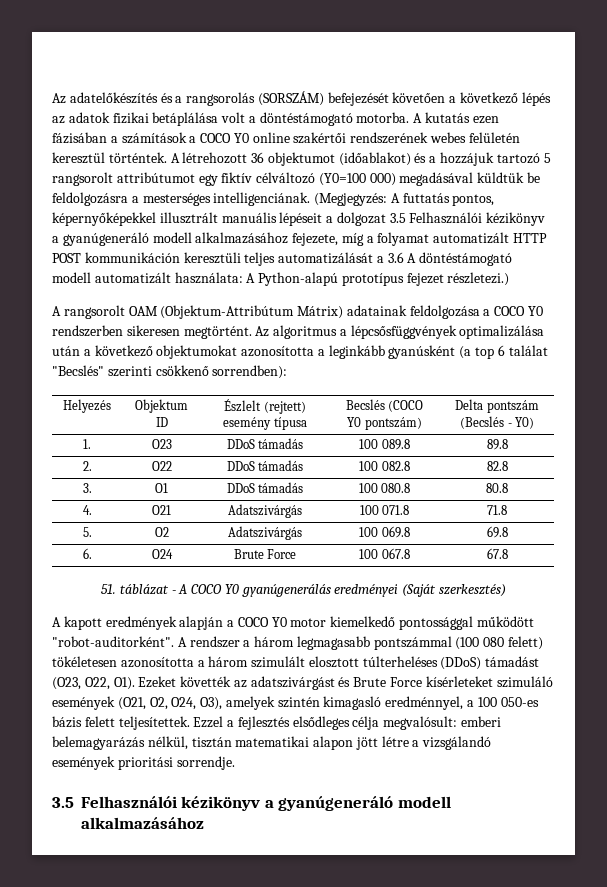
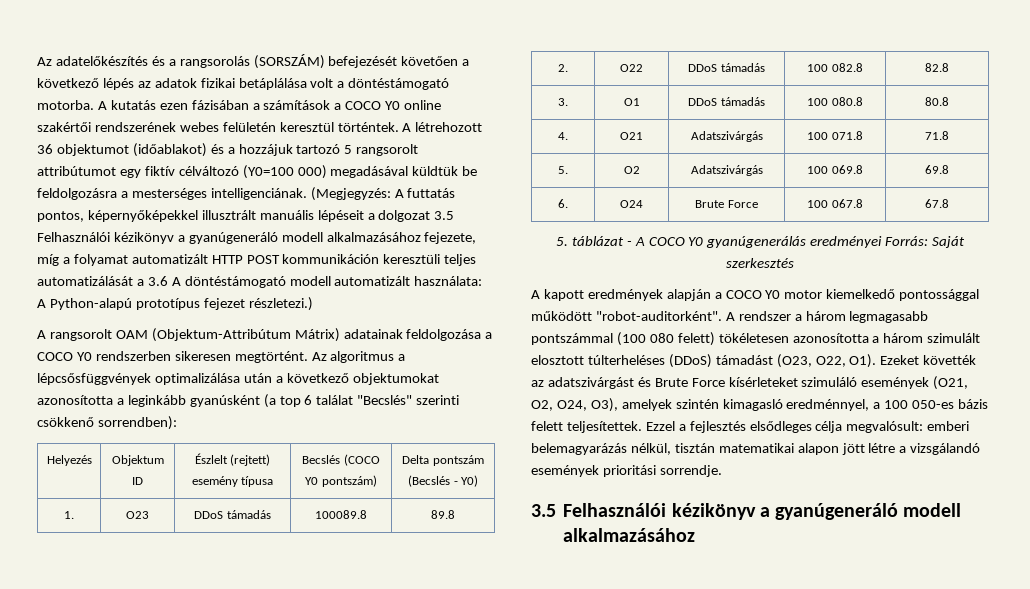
[359,439,410,450] 100 089.8 -> [315,510,367,519] 100089.8
[100,584,116,594] 51. -> [555,237,568,246] 5.
[402,584,507,597] (Saját szerkesztés) -> [885,236,966,248] [726,258,794,268] Forrás: Saját szerkesztés

